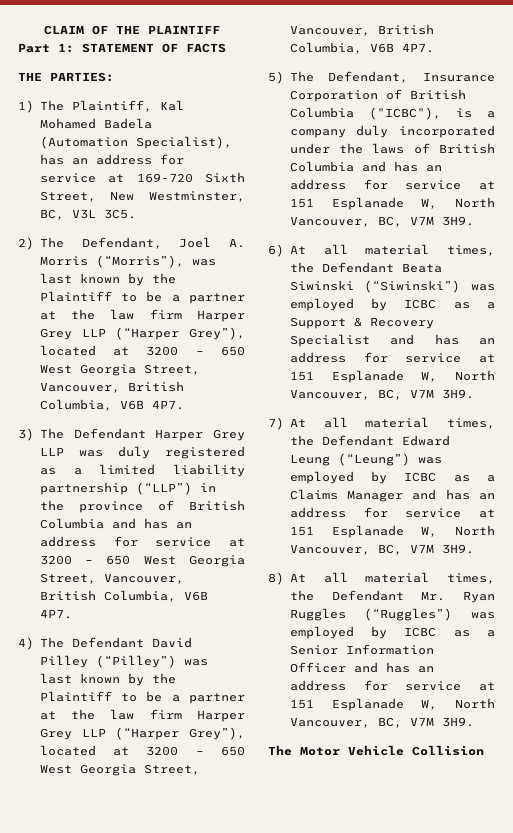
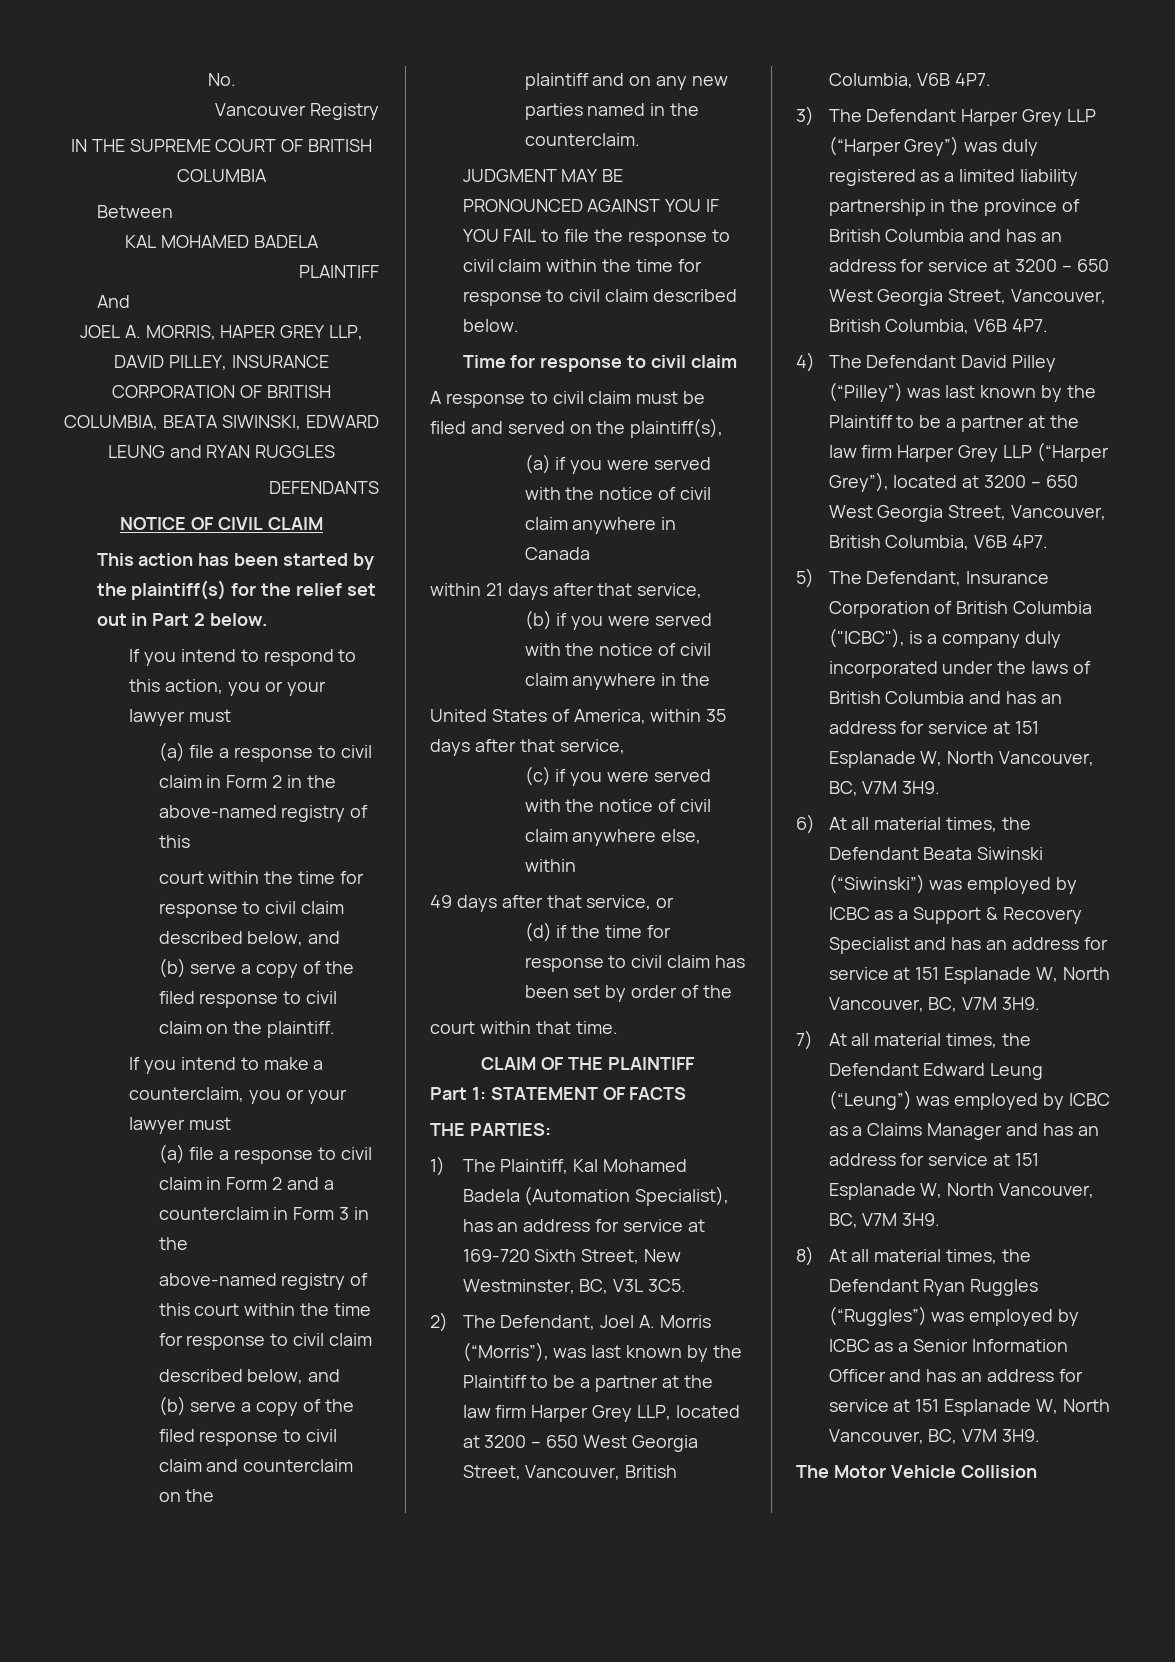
(43, 30) none -> [207,73,236,86] [215,103,379,120] [70,139,373,152] [177,169,267,182] [96,205,173,218] [125,235,319,248] [299,265,379,278] [96,295,130,308] [79,325,364,340] [114,355,329,370] [112,385,331,398] [64,415,379,430] [107,445,336,458] [269,481,379,494] [120,517,323,530] [96,553,374,570] [96,580,376,600] [96,613,267,626] [129,649,357,666] [129,679,326,696] [129,709,231,726] [158,742,372,762] [158,775,336,788] [158,805,369,822] [158,835,190,848] [158,871,364,884] [158,901,345,918] [158,931,341,946] [158,958,354,978] [158,991,338,1008] [158,1021,336,1038] [129,1057,324,1074] [129,1087,347,1104] [129,1117,231,1134] [158,1144,372,1164] [158,1177,334,1190] [158,1207,369,1220] [158,1237,188,1250] [158,1273,369,1290] [158,1303,371,1316] [158,1333,372,1350] [158,1369,341,1384] [158,1396,354,1416] [158,1429,338,1446] [158,1459,354,1472] [158,1489,215,1502] [524,73,728,90] [524,103,700,120] [524,133,640,146] [462,169,624,182] [462,199,720,212] [462,229,730,246] [462,259,702,272] [462,289,737,306] [462,319,519,332] [462,355,737,372] [430,391,706,408] [430,418,724,438] [524,454,711,474] [524,487,711,500] [524,517,677,534] [524,547,590,560] [430,583,703,600] [524,610,712,630] [524,643,711,656] [524,673,711,690] [430,709,727,724] [430,739,625,756] [524,766,711,786] [524,799,711,812] [524,829,702,846] [524,859,576,872] [430,895,675,912] [524,922,671,942] [524,955,745,972] [524,985,732,1002] [430,1021,618,1034] No. // Vancouver Registry // IN THE SUPREME COURT OF BRITISH COLUMBIA // Between // KAL MOHAMED BADELA // PLAINTIFF // And // JOEL A. MORRIS, HAPER GREY LLP, DAVID PILLEY, INSURANCE CORPORATION OF BRITISH COLUMBIA, BEATA SIWINSKI, EDWARD LEUNG and RYAN RUGGLES // DEFENDANTS // NOTICE OF CIVIL CLAIM // This action has been started by the plaintiff(s) for the relief set out in Part 2 below. // If you intend to respond to this action, you or your lawyer must // (a) file a response to civil claim in Form 2 in the above-named registry of this // court within the time for response to civil claim described below, and // (b) serve a copy of the filed response to civil claim on the plaintiff. // If you intend to make a counterclaim, you or your lawyer must // (a) file a response to civil claim in Form 2 and a counterclaim in Form 3 in the // above-named registry of this court within the time for response to civil claim // described below, and // (b) serve a copy of the filed response to civil claim and counterclaim on the // plaintiff and on any new parties named in the counterclaim. // JUDGMENT MAY BE PRONOUNCED AGAINST YOU IF YOU FAIL to file the response to civil claim within the time for response to civil claim described below. // Time for response to civil claim // A response to civil claim must be filed and served on the plaintiff(s), // (a) if you were served with the notice of civil claim anywhere in Canada // within 21 days after that service, // (b) if you were served with the notice of civil claim anywhere in the // United States of America, within 35 days after that service, // (c) if you were served with the notice of civil claim anywhere else, within // 49 days after that service, or // (d) if the time for response to civil claim has been set by order of the // court within that time. //
[81,327,245,340] LLP (“Harper Grey”), -> [636,1405,671,1420] LLP,
(64, 451) none -> [828,136,960,156] (“Harper Grey”)
[135,482,192,495] (“LLP”) -> (926, 207) none
[421,591,446,601] Mr. -> (919, 1285) none

